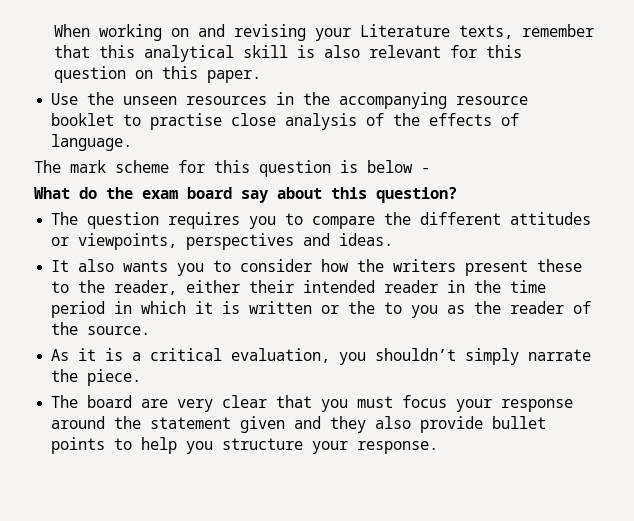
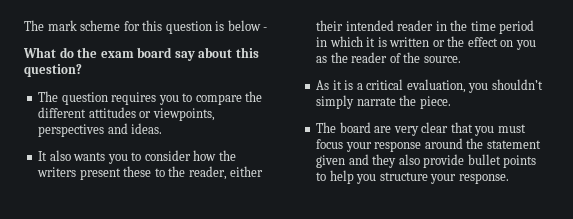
[53,24,594,41] [53,45,522,62] [53,66,261,83] [51,92,529,109] [51,113,520,130] [51,134,133,151] When working on and revising your Literature texts, remember that this analytical skill is also relevant for this question on this paper. // Use the unseen resources in the accompanying resource booklet to practise close analysis of the effects of language. // -> (24, 25) none
[384,302,403,314] to -> [467,37,514,47] effect on

